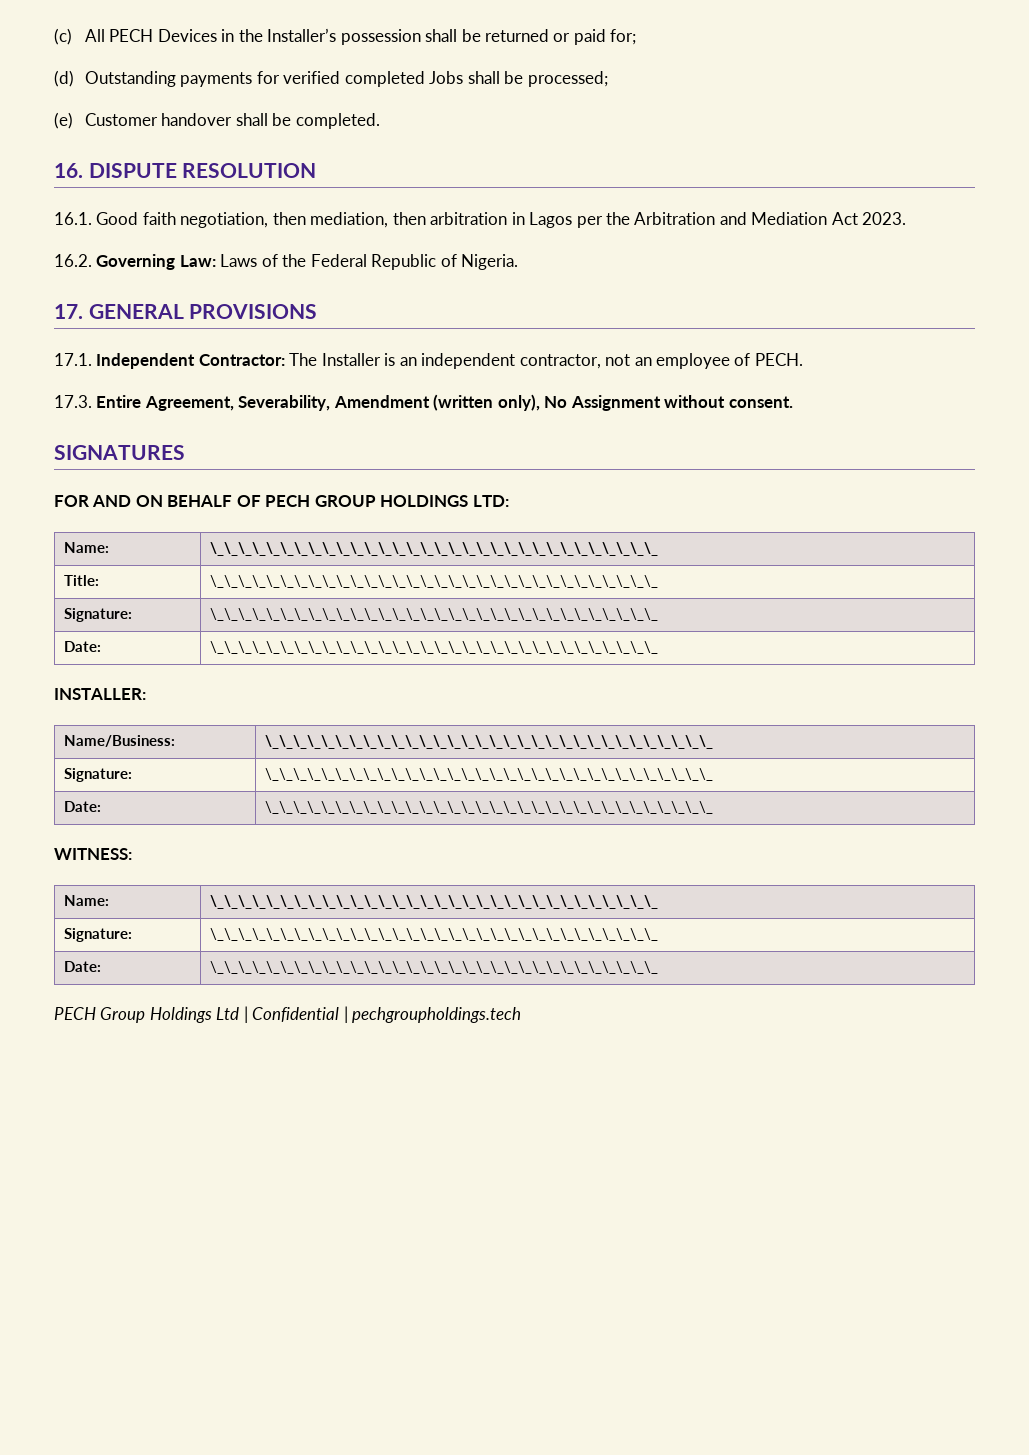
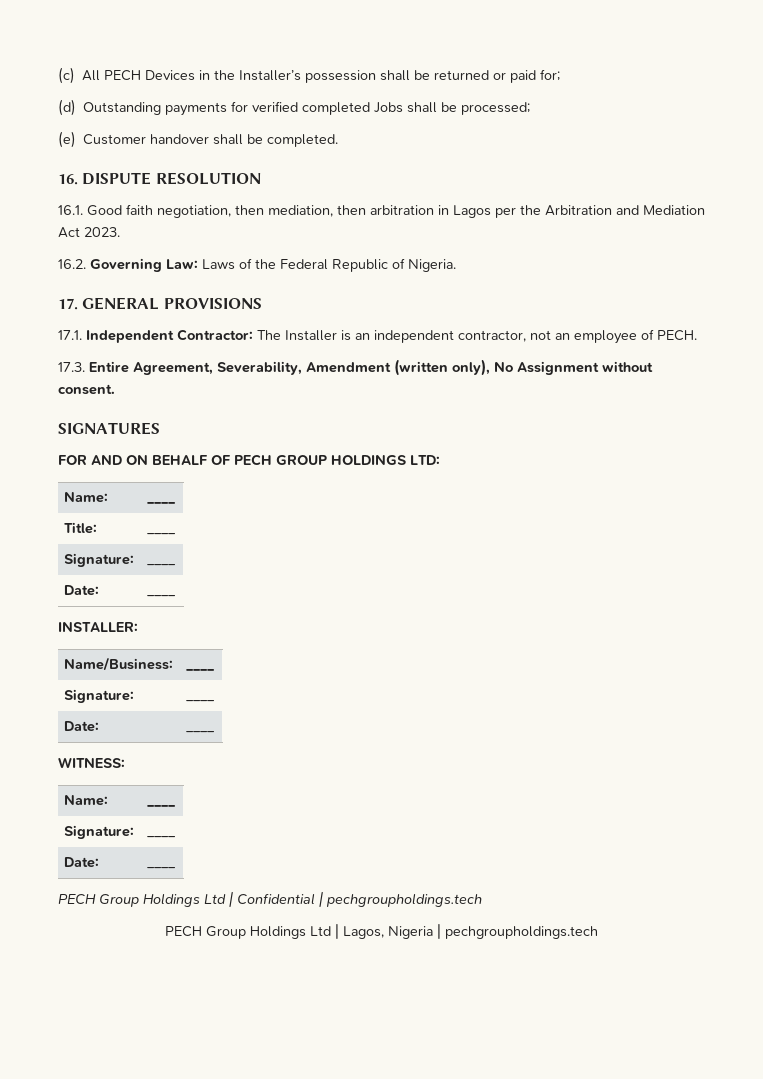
[209,542,658,556] \_\_\_\_\_\_\_\_\_\_\_\_\_\_\_\_\_\_\_\_\_\_\_\_\_\_\_\_\_\_\_\_ -> [147,502,177,504] ____
[209,575,658,588] [63,608,132,622] [209,608,658,621] [63,641,101,652] [209,641,658,654] \_\_\_\_\_\_\_\_\_\_\_\_\_\_\_\_\_\_\_\_\_\_\_\_\_\_\_\_\_\_\_\_ // Signature: | \_\_\_\_\_\_\_\_\_\_\_\_\_\_\_\_\_\_\_\_\_\_\_\_\_\_\_\_\_\_\_\_ // Date: | \_\_\_\_\_\_\_\_\_\_\_\_\_\_\_\_\_\_\_\_\_\_\_\_\_\_\_\_\_\_\_\_ -> [147,533,177,535] [64,553,135,567] [147,564,177,566] [64,585,100,596] [147,595,177,597] ____ // Signature: | ____ // Date: | ____
[264,735,713,749] [63,768,132,782] [264,768,713,781] [63,801,101,812] [264,801,713,814] \_\_\_\_\_\_\_\_\_\_\_\_\_\_\_\_\_\_\_\_\_\_\_\_\_\_\_\_\_\_\_\_ // Signature: | \_\_\_\_\_\_\_\_\_\_\_\_\_\_\_\_\_\_\_\_\_\_\_\_\_\_\_\_\_\_\_\_ // Date: | \_\_\_\_\_\_\_\_\_\_\_\_\_\_\_\_\_\_\_\_\_\_\_\_\_\_\_\_\_\_\_\_ -> [186,669,216,671] [64,689,135,703] [186,700,216,702] [64,721,100,732] [186,731,216,733] ____ // Signature: | ____ // Date: | ____
[209,895,658,909] [63,928,132,942] [209,928,658,941] [63,961,101,972] [209,961,658,974] \_\_\_\_\_\_\_\_\_\_\_\_\_\_\_\_\_\_\_\_\_\_\_\_\_\_\_\_\_\_\_\_ // Signature: | \_\_\_\_\_\_\_\_\_\_\_\_\_\_\_\_\_\_\_\_\_\_\_\_\_\_\_\_\_\_\_\_ // Date: | \_\_\_\_\_\_\_\_\_\_\_\_\_\_\_\_\_\_\_\_\_\_\_\_\_\_\_\_\_\_\_\_ -> [147,805,177,807] [64,825,135,839] [147,836,177,838] [64,857,100,868] [147,867,177,869] ____ // Signature: | ____ // Date: | ____
(522, 1015) none -> [165,923,598,939] // PECH Group Holdings Ltd | Lagos, Nigeria | pechgroupholdings.tech

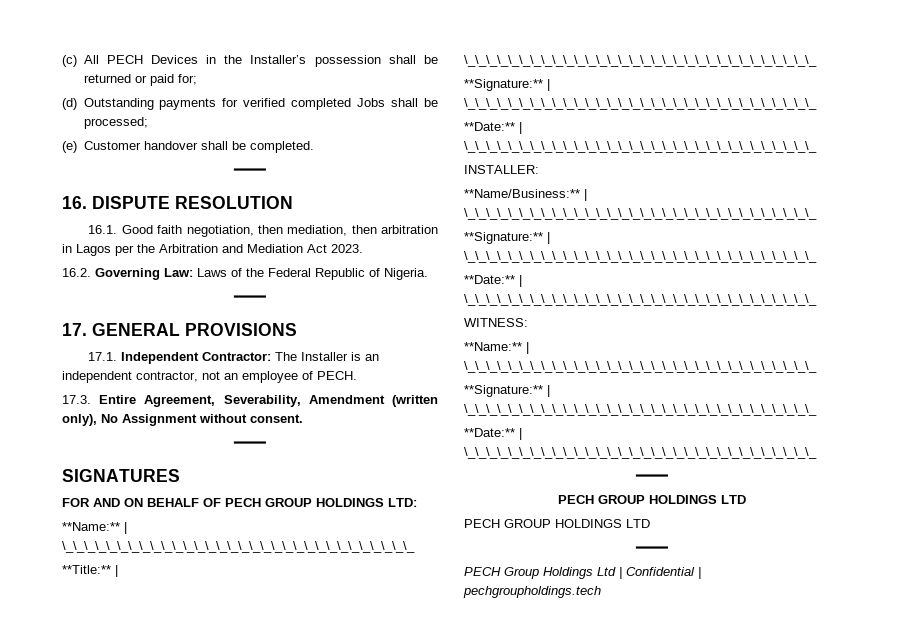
(339, 140) none -> [233,168,266,174] // ━━━━
(456, 265) none -> [233,295,266,301] // ━━━━
(115, 389) none -> [233,441,266,447] // ━━━━
[64,492,109,503] [147,502,177,504] [64,522,98,534] [147,533,177,535] [64,553,135,567] [147,564,177,566] [64,585,100,596] [147,595,177,597] [58,622,138,632] [64,657,174,671] [186,669,216,671] [64,689,135,703] [186,700,216,702] [64,721,100,732] [186,731,216,733] [58,757,125,768] [64,795,109,806] [147,805,177,807] [64,825,135,839] [147,836,177,838] [64,857,100,868] [147,867,177,869] // Name: | ____ // Title: | ____ // Signature: | ____ // Date: | ____ // INSTALLER: // Name/Business: | ____ // Signature: | ____ // Date: | ____ // WITNESS: // Name: | ____ // Signature: | ____ // Date: | ____ -> [62,522,127,534] [62,541,415,553] [62,565,118,577] [464,55,817,67] [464,79,550,91] [464,98,817,110] [464,122,522,134] [464,141,817,153] [464,165,539,174] [464,189,587,201] [464,208,817,220] [464,232,550,244] [464,251,817,263] [464,275,522,287] [464,294,817,306] [464,318,528,327] [464,342,529,354] [464,361,817,373] [464,385,550,397] [464,404,817,416] [464,428,522,440] [464,447,817,459] [635,474,668,480] [558,495,746,504] [464,519,650,528] [635,546,668,552] // **Name:** | \_\_\_\_\_\_\_\_\_\_\_\_\_\_\_\_\_\_\_\_\_\_\_\_\_\_\_\_\_\_\_\_ // **Title:** | \_\_\_\_\_\_\_\_\_\_\_\_\_\_\_\_\_\_\_\_\_\_\_\_\_\_\_\_\_\_\_\_ // **Signature:** | \_\_\_\_\_\_\_\_\_\_\_\_\_\_\_\_\_\_\_\_\_\_\_\_\_\_\_\_\_\_\_\_ // **Date:** | \_\_\_\_\_\_\_\_\_\_\_\_\_\_\_\_\_\_\_\_\_\_\_\_\_\_\_\_\_\_\_\_ // INSTALLER: // **Name/Business:** | \_\_\_\_\_\_\_\_\_\_\_\_\_\_\_\_\_\_\_\_\_\_\_\_\_\_\_\_\_\_\_\_ // **Signature:** | \_\_\_\_\_\_\_\_\_\_\_\_\_\_\_\_\_\_\_\_\_\_\_\_\_\_\_\_\_\_\_\_ // **Date:** | \_\_\_\_\_\_\_\_\_\_\_\_\_\_\_\_\_\_\_\_\_\_\_\_\_\_\_\_\_\_\_\_ // WITNESS: // **Name:** | \_\_\_\_\_\_\_\_\_\_\_\_\_\_\_\_\_\_\_\_\_\_\_\_\_\_\_\_\_\_\_\_ // **Signature:** | \_\_\_\_\_\_\_\_\_\_\_\_\_\_\_\_\_\_\_\_\_\_\_\_\_\_\_\_\_\_\_\_ // **Date:** | \_\_\_\_\_\_\_\_\_\_\_\_\_\_\_\_\_\_\_\_\_\_\_\_\_\_\_\_\_\_\_\_ // ━━━━ // PECH GROUP HOLDINGS LTD // PECH GROUP HOLDINGS LTD // ━━━━
[165,923,598,939] // PECH Group Holdings Ltd | Lagos, Nigeria | pechgroupholdings.tech -> (601, 592) none

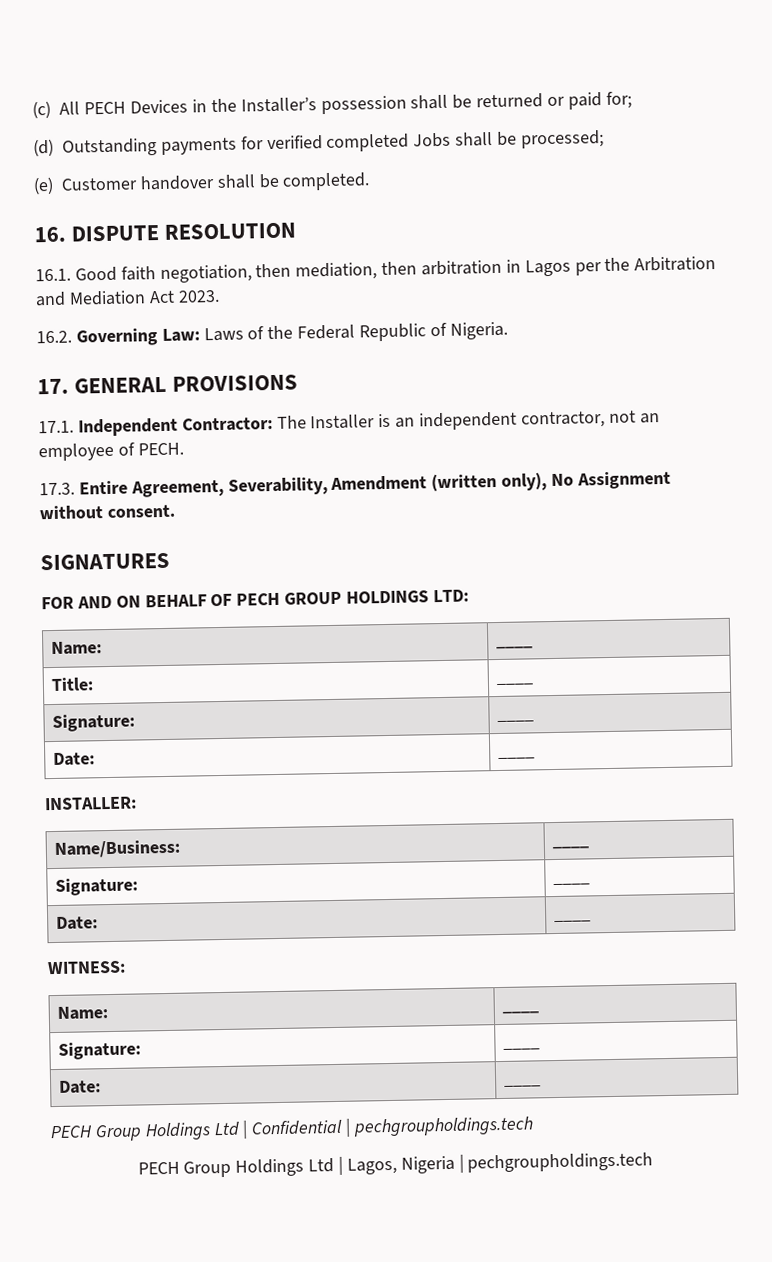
[233,168,266,174] // ━━━━ -> (371, 181) none
[233,295,266,301] // ━━━━ -> (508, 330) none
[233,441,266,447] // ━━━━ -> (175, 511) none
[62,522,127,534] [62,541,415,553] [62,565,118,577] [464,55,817,67] [464,79,550,91] [464,98,817,110] [464,122,522,134] [464,141,817,153] [464,165,539,174] [464,189,587,201] [464,208,817,220] [464,232,550,244] [464,251,817,263] [464,275,522,287] [464,294,817,306] [464,318,528,327] [464,342,529,354] [464,361,817,373] [464,385,550,397] [464,404,817,416] [464,428,522,440] [464,447,817,459] [635,474,668,480] [558,495,746,504] [464,519,650,528] [635,546,668,552] // **Name:** | \_\_\_\_\_\_\_\_\_\_\_\_\_\_\_\_\_\_\_\_\_\_\_\_\_\_\_\_\_\_\_\_ // **Title:** | \_\_\_\_\_\_\_\_\_\_\_\_\_\_\_\_\_\_\_\_\_\_\_\_\_\_\_\_\_\_\_\_ // **Signature:** | \_\_\_\_\_\_\_\_\_\_\_\_\_\_\_\_\_\_\_\_\_\_\_\_\_\_\_\_\_\_\_\_ // **Date:** | \_\_\_\_\_\_\_\_\_\_\_\_\_\_\_\_\_\_\_\_\_\_\_\_\_\_\_\_\_\_\_\_ // INSTALLER: // **Name/Business:** | \_\_\_\_\_\_\_\_\_\_\_\_\_\_\_\_\_\_\_\_\_\_\_\_\_\_\_\_\_\_\_\_ // **Signature:** | \_\_\_\_\_\_\_\_\_\_\_\_\_\_\_\_\_\_\_\_\_\_\_\_\_\_\_\_\_\_\_\_ // **Date:** | \_\_\_\_\_\_\_\_\_\_\_\_\_\_\_\_\_\_\_\_\_\_\_\_\_\_\_\_\_\_\_\_ // WITNESS: // **Name:** | \_\_\_\_\_\_\_\_\_\_\_\_\_\_\_\_\_\_\_\_\_\_\_\_\_\_\_\_\_\_\_\_ // **Signature:** | \_\_\_\_\_\_\_\_\_\_\_\_\_\_\_\_\_\_\_\_\_\_\_\_\_\_\_\_\_\_\_\_ // **Date:** | \_\_\_\_\_\_\_\_\_\_\_\_\_\_\_\_\_\_\_\_\_\_\_\_\_\_\_\_\_\_\_\_ // ━━━━ // PECH GROUP HOLDINGS LTD // PECH GROUP HOLDINGS LTD // ━━━━ -> [50,641,102,656] [495,645,533,650] [50,677,94,692] [495,682,533,686] [51,713,135,733] [496,719,534,723] [52,752,95,767] [497,756,535,760] [44,796,137,811] [53,839,181,859] [551,845,589,850] [54,877,138,896] [552,882,590,886] [55,916,98,930] [553,919,591,923] [47,960,126,975] [56,1006,108,1020] [501,1010,539,1014] [57,1041,141,1060] [502,1047,540,1050] [58,1080,101,1094] [503,1084,541,1087] // Name: | ____ // Title: | ____ // Signature: | ____ // Date: | ____ // INSTALLER: // Name/Business: | ____ // Signature: | ____ // Date: | ____ // WITNESS: // Name: | ____ // Signature: | ____ // Date: | ____
(601, 592) none -> [137,1152,654,1178] // PECH Group Holdings Ltd | Lagos, Nigeria | pechgroupholdings.tech

